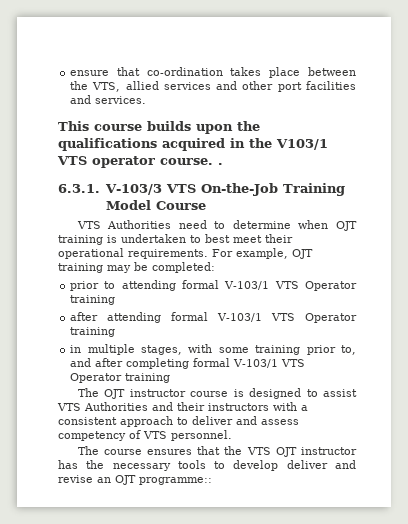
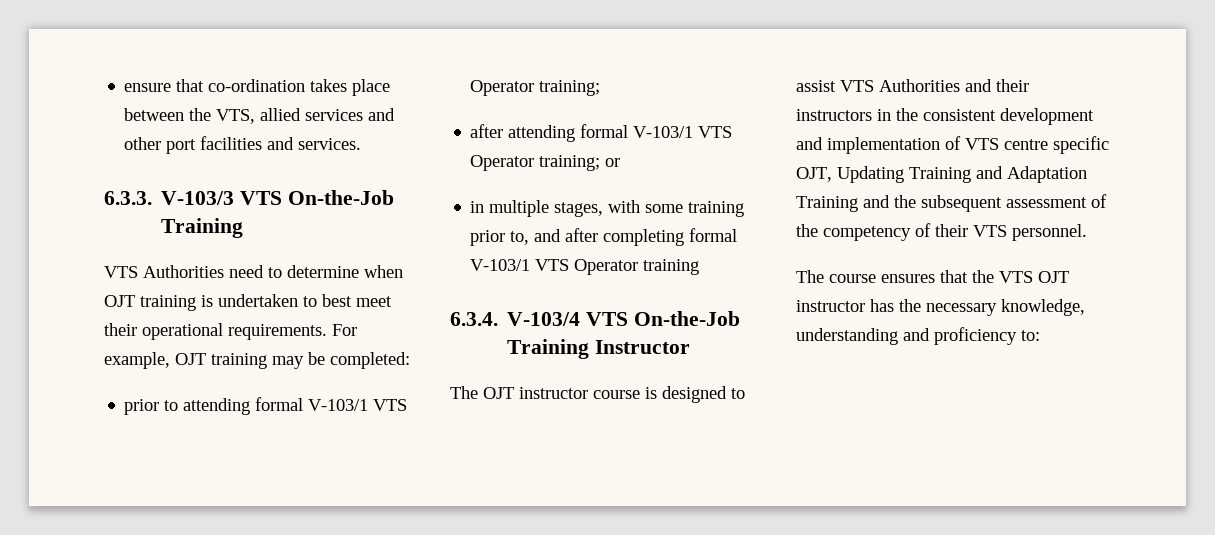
[58,121,260,134] [58,138,328,151] [57,156,223,168] [58,184,100,193] This course builds upon the qualifications acquired in the V103/1 VTS operator course. . // 6.3.1. -> [104,191,152,205] 6.3.3.
[105,200,206,210] Model Course -> (244, 228) none
[70,295,116,305] training -> [539,80,601,96] training;
[70,327,116,337] training -> [539,155,621,171] training; or
(171, 378) none -> [450,311,740,326] [507,339,691,359] // 6.3.4. V-103/4 VTS On-the-Job Training Instructor
[273,402,308,411] [58,416,299,427] with a consistent approach to deliver and assess -> [877,108,1094,125] [796,136,1109,154] [796,166,1087,183] [796,194,1107,212] [796,224,818,237] in the consistent development and implementation of VTS centre specific OJT, Updating Training and Adaptation Training and the subsequent assessment of the
(141, 434) none -> [935,224,968,237] their
[177,460,356,471] [58,475,212,485] tools to develop deliver and revise an OJT programme:: -> [1001,299,1085,316] [796,327,1040,345] knowledge, understanding and proficiency to:

